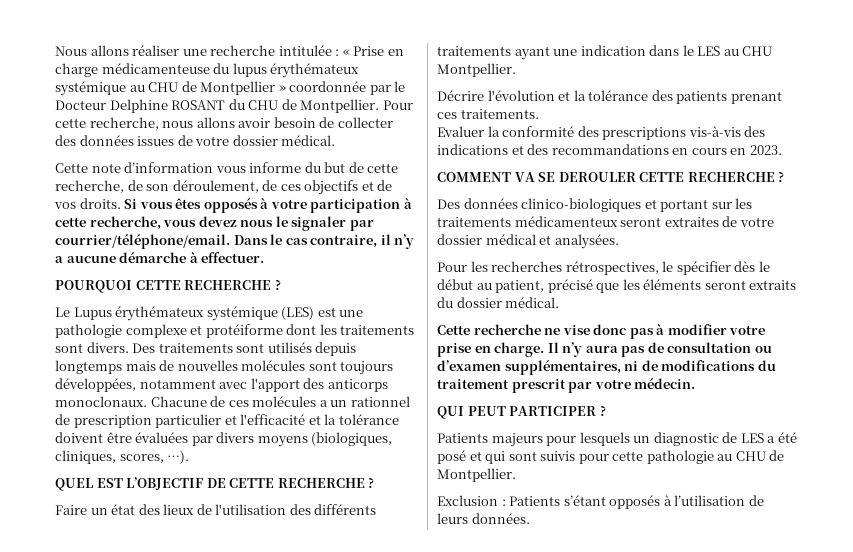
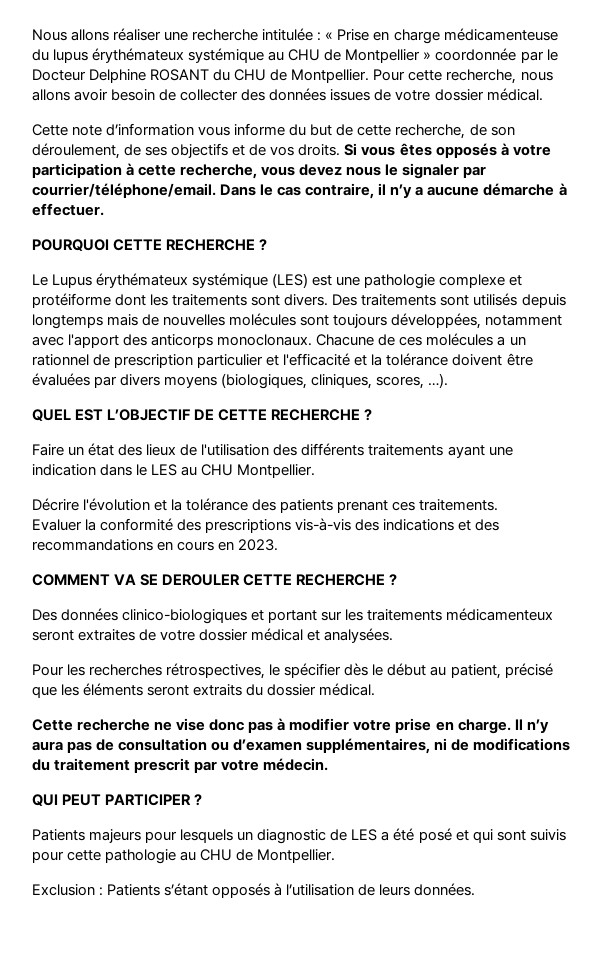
[280,184,301,191] ces -> [145,146,168,156] ses

